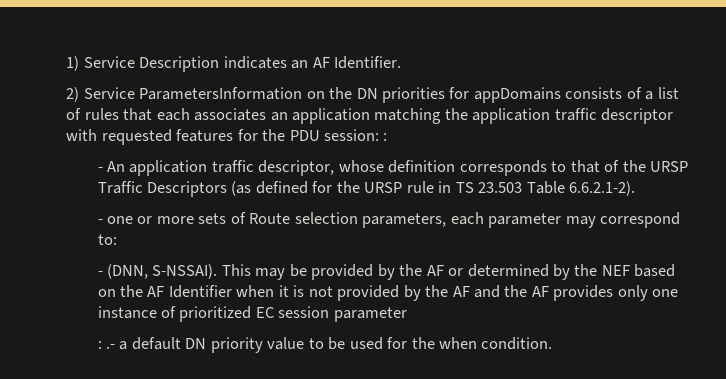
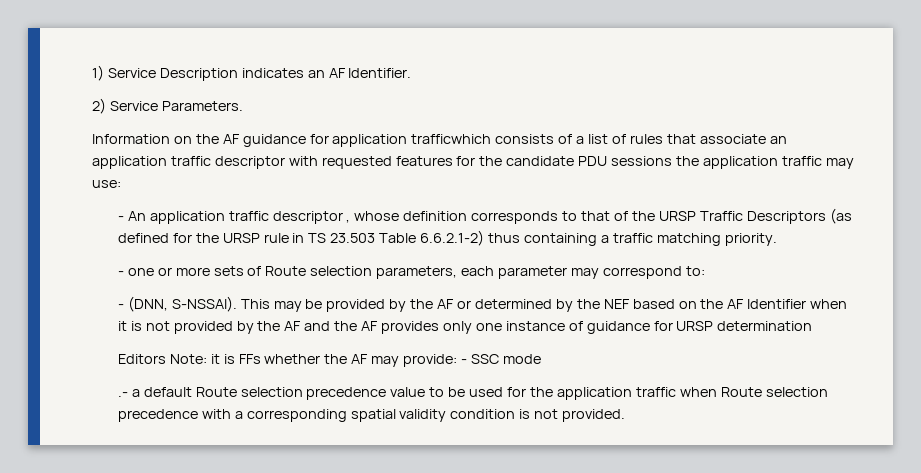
[139,87,561,103] ParametersInformation on the DN priorities for appDomains -> [161,101,243,111] [91,134,492,147] Parameters. // Information on the AF guidance for application trafficwhich
[156,108,468,124] each associates an application matching the -> [699,134,787,144] associate an
[289,129,388,141] PDU session: : -> [506,156,854,169] [91,180,121,188] candidate PDU sessions the application traffic may use:
[258,160,335,176] descriptor, -> [272,211,351,224] descriptor ,
[568,181,635,196] 6.6.2.1-2). -> [420,230,777,246] 6.6.2.1-2) thus containing a traffic matching priority.
[179,306,407,322] [97,337,263,353] prioritized EC session parameter // : .- a default DN priority -> [586,321,813,334] [117,354,541,367] [117,387,387,400] guidance for URSP determination // Editors Note: it is FFs whether the AF may provide: - SSC mode // .- a default Route selection precedence
[438,337,553,350] when condition. -> [556,387,828,400] [117,409,626,422] application traffic when Route selection precedence with a corresponding spatial validity condition is not provided.

